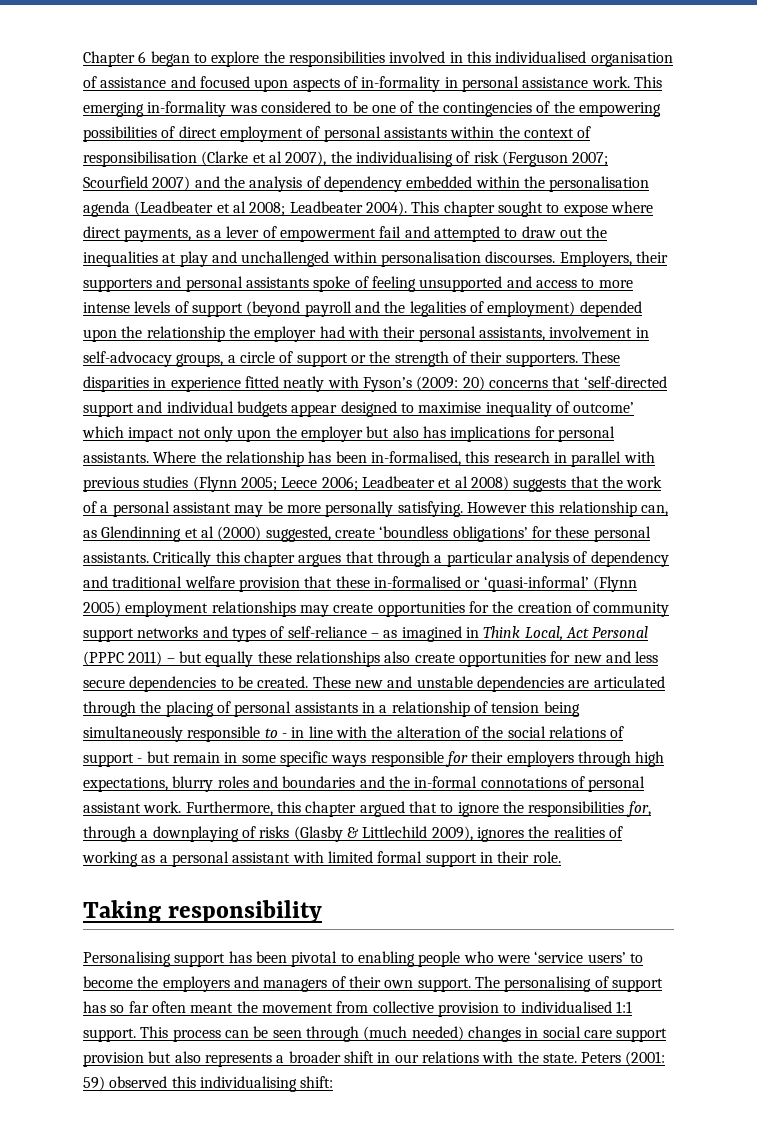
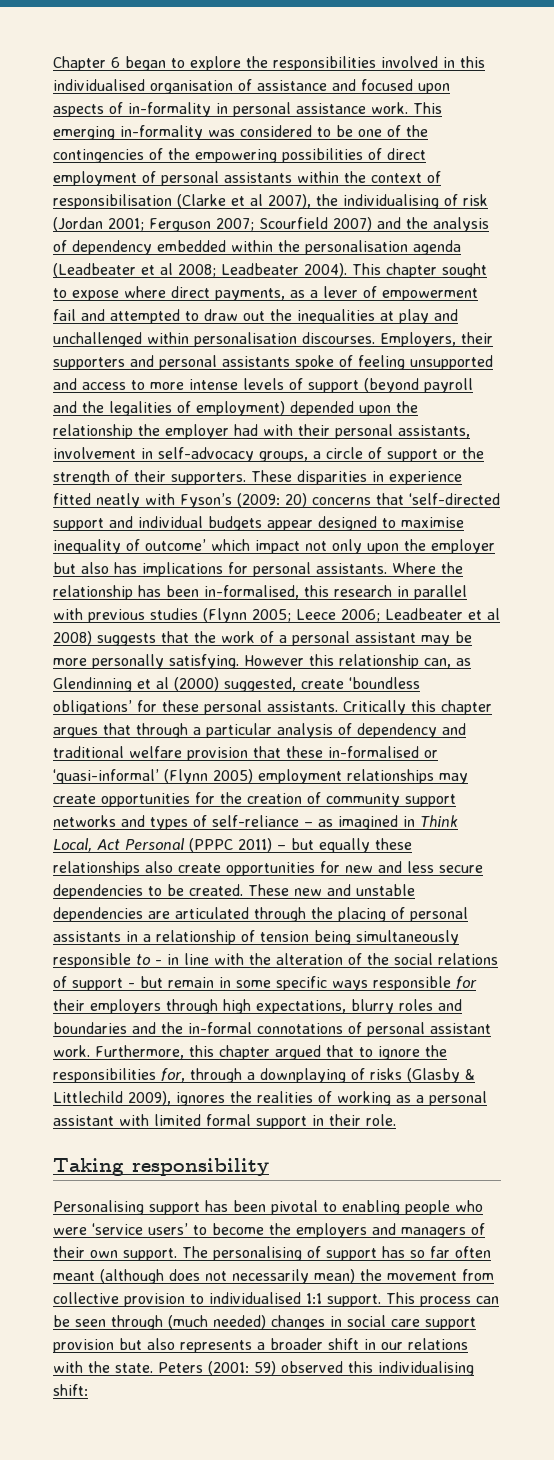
[501,151,568,167] (Ferguson -> [53,217,211,232] (Jordan 2001; Ferguson
(234, 1008) none -> [100,1269,355,1284] (although does not necessarily mean)

